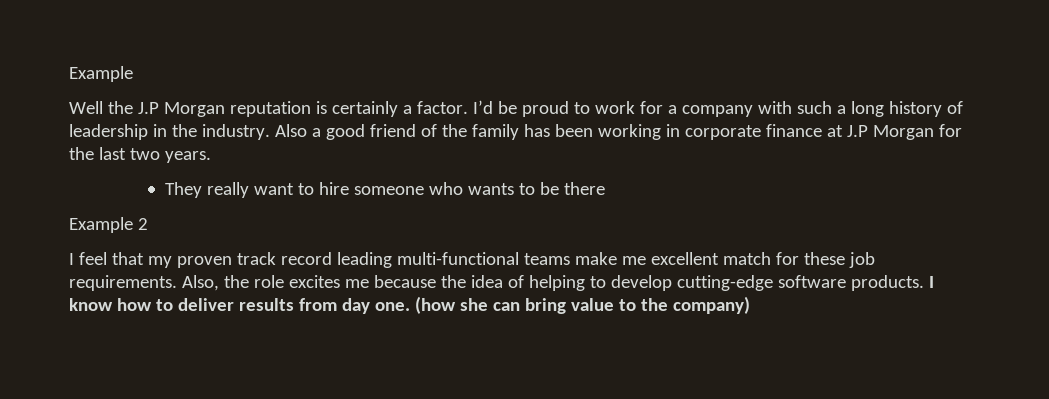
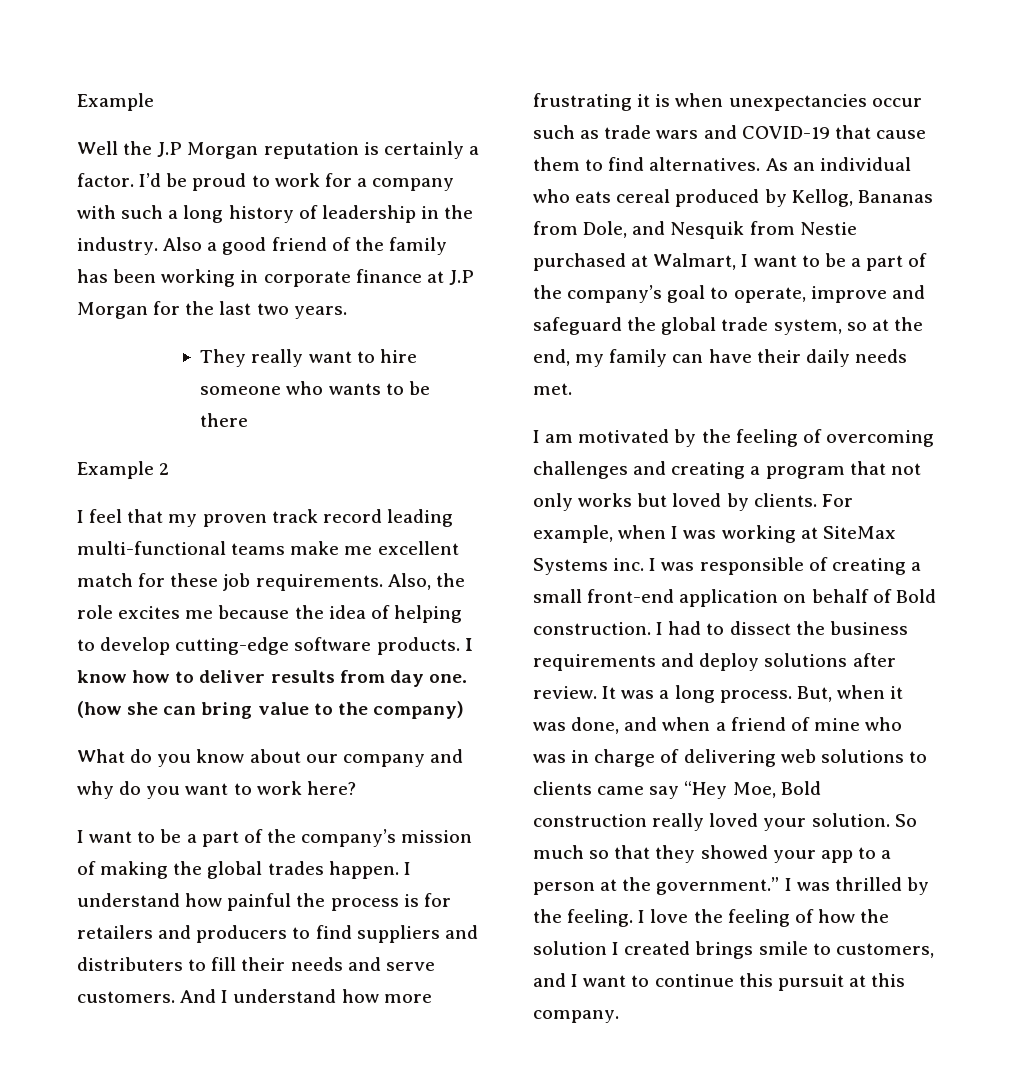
(750, 305) none -> [77,749,463,767] [77,781,356,799] [77,829,473,847] [77,861,411,879] [77,893,451,911] [77,925,478,943] [77,957,435,971] [77,989,432,1003] [533,93,922,111] [533,125,926,139] [533,157,911,171] [533,189,933,207] [533,221,857,239] [533,253,928,271] [533,285,925,303] [533,317,923,335] [533,349,907,367] [533,383,572,395] [533,429,934,447] [533,461,921,479] [533,493,853,511] [533,525,896,543] [533,557,921,575] [533,589,936,607] [533,621,908,635] [533,653,896,671] [533,685,904,703] [533,717,903,734] [533,749,927,767] [533,781,821,799] [533,813,917,831] [533,845,892,863] [533,877,929,895] [533,909,890,927] [533,941,934,959] [533,973,906,991] [533,1010,619,1023] // What do you know about our company and why do you want to work here? // I want to be a part of the company’s mission of making the global trades happen. I understand how painful the process is for retailers and producers to find suppliers and distributers to fill their needs and serve customers. And I understand how more frustrating it is when unexpectancies occur such as trade wars and COVID-19 that cause them to find alternatives. As an individual who eats cereal produced by Kellog, Bananas from Dole, and Nesquik from Nestie purchased at Walmart, I want to be a part of the company’s goal to operate, improve and safeguard the global trade system, so at the end, my family can have their daily needs met. // I am motivated by the feeling of overcoming challenges and creating a program that not only works but loved by clients. For example, when I was working at SiteMax Systems inc. I was responsible of creating a small front-end application on behalf of Bold construction. I had to dissect the business requirements and deploy solutions after review. It was a long process. But, when it was done, and when a friend of mine who was in charge of delivering web solutions to clients came say “Hey Moe, Bold construction really loved your solution. So much so that they showed your app to a person at the government.” I was thrilled by the feeling. I love the feeling of how the solution I created brings smile to customers, and I want to continue this pursuit at this company.

